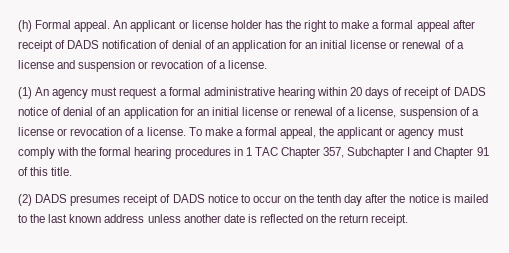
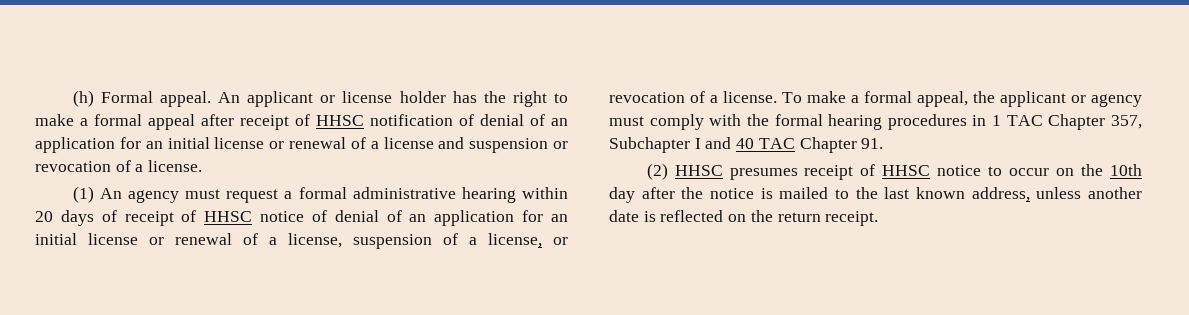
[67,40,100,49] DADS -> [316,115,364,126] HHSC
[453,87,486,96] DADS -> [204,211,253,222] HHSC
[18,127,54,136] license -> [488,233,542,248] license,
[434,147,489,159] [18,167,73,176] Chapter 91 of this title. -> [736,137,884,153] 40 TAC Chapter 91.
[35,194,68,203] DADS -> [674,165,723,176] HHSC
[172,194,205,203] DADS -> [882,165,931,176] HHSC
[317,194,342,203] tenth -> [1109,164,1142,176] 10th
[104,214,145,223] address -> [971,187,1030,202] address,

